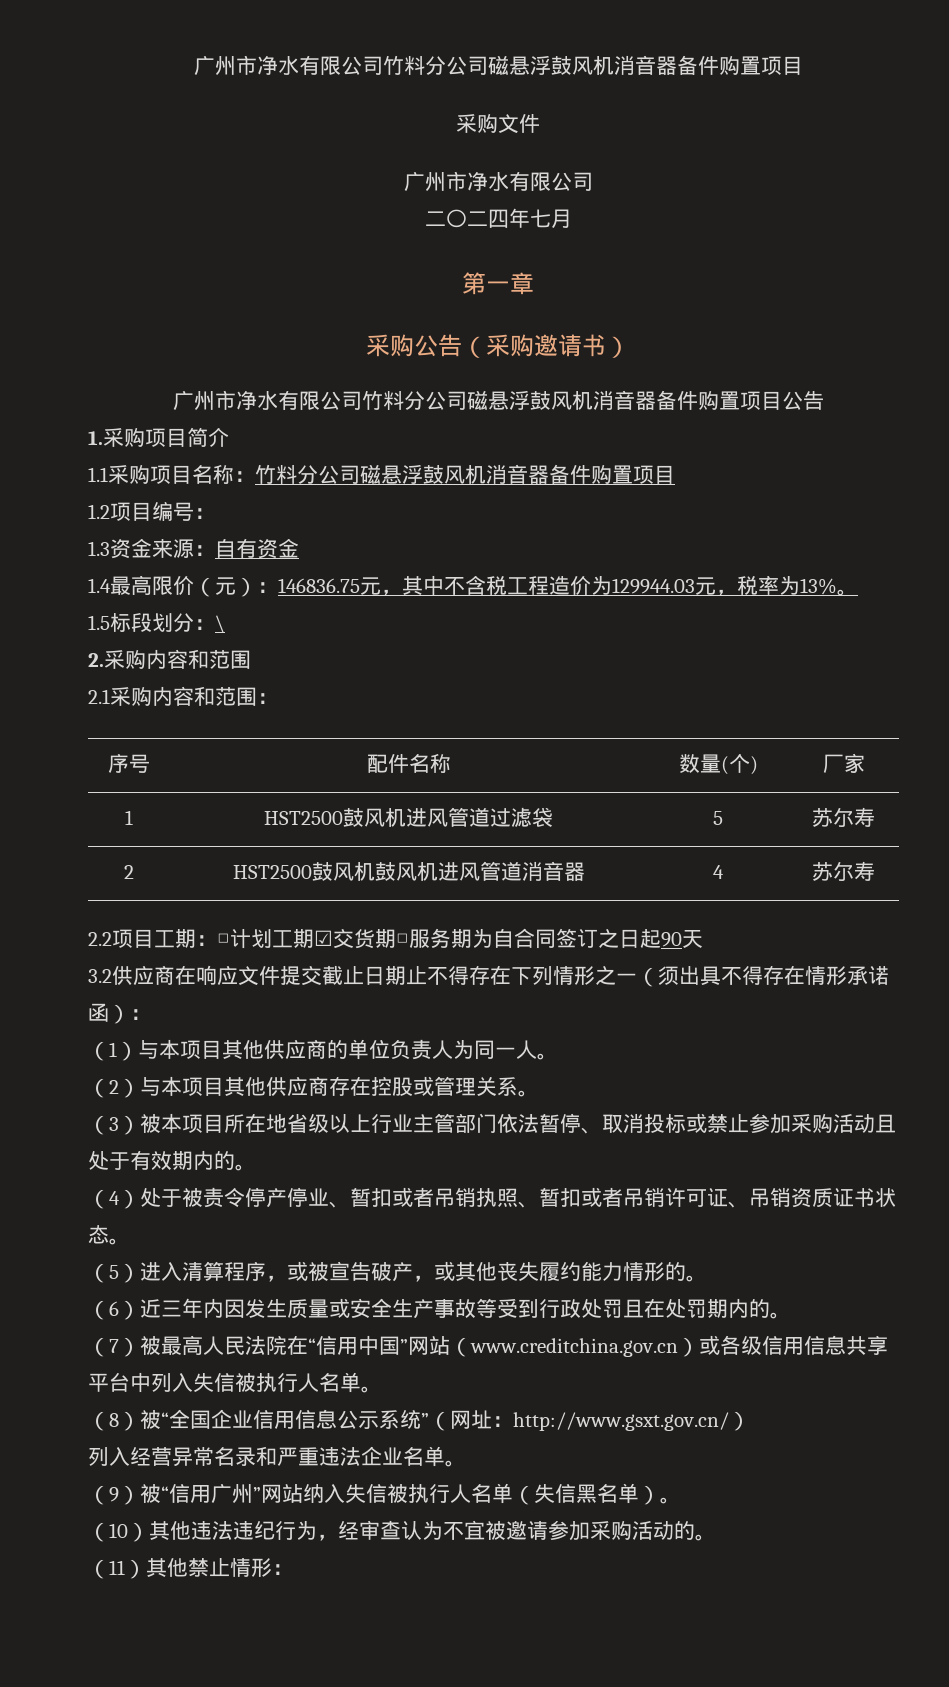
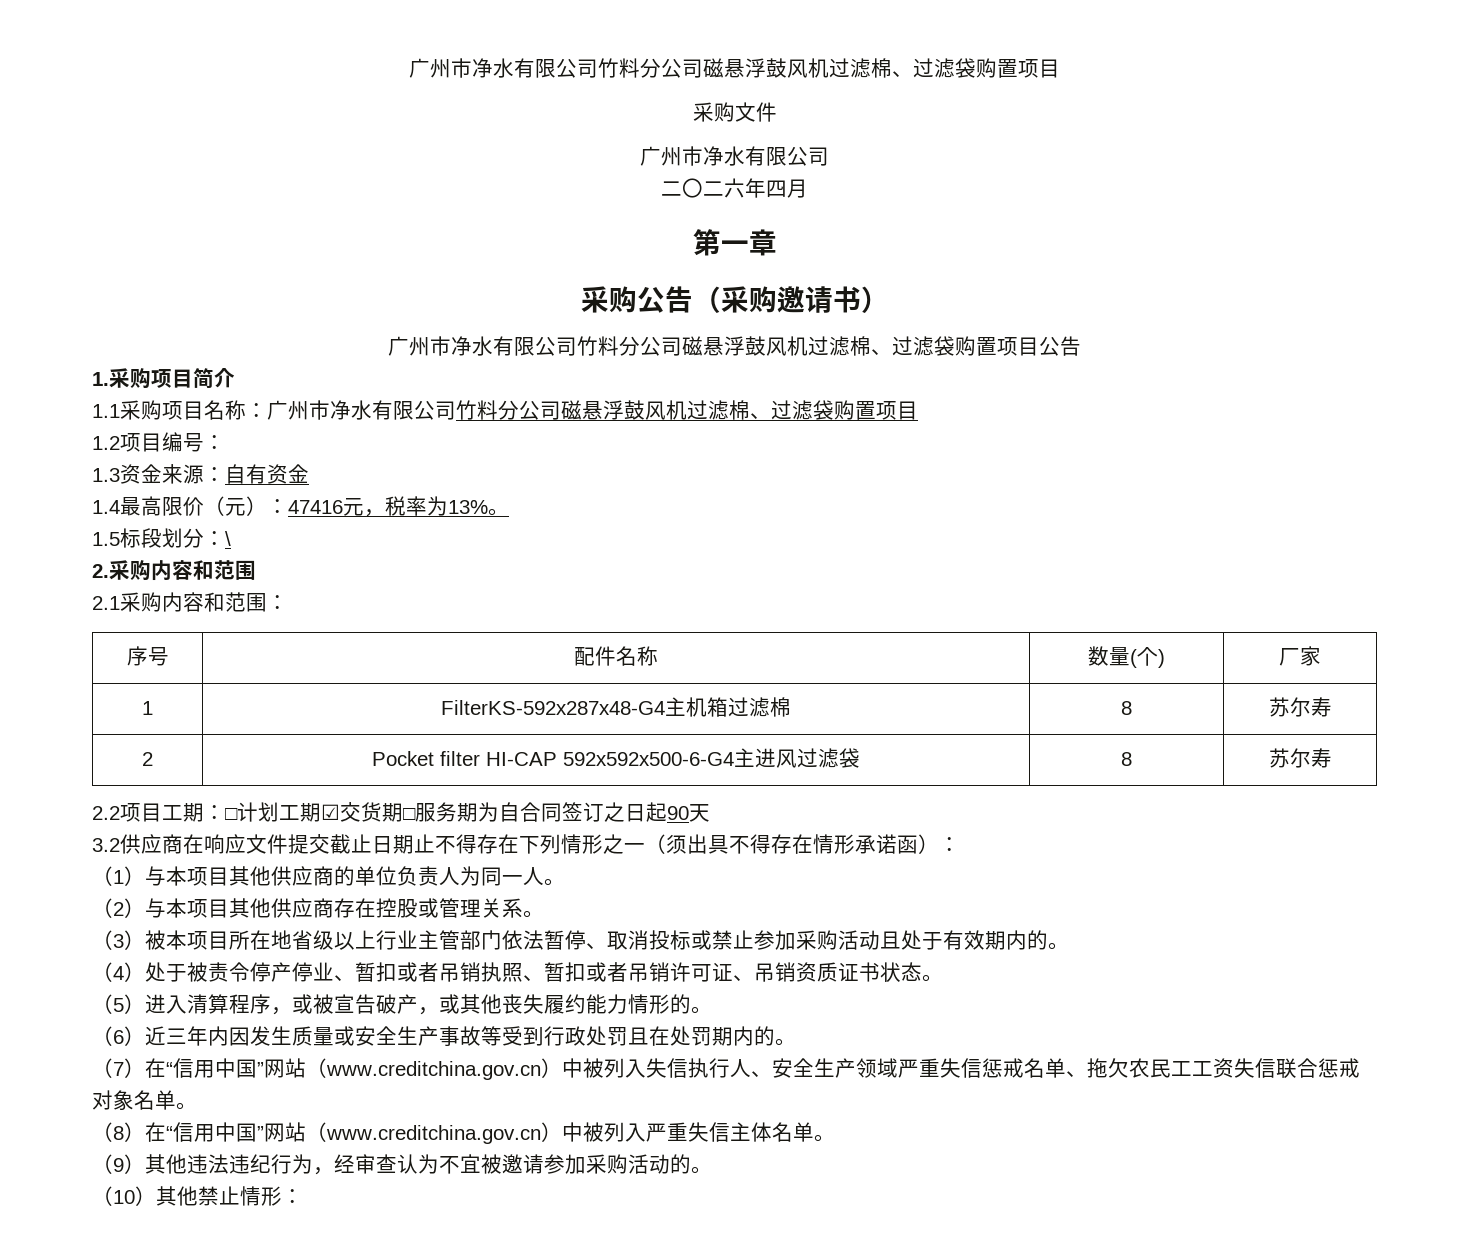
[613,55,719,75] 消音器备件 -> [829,58,976,78] 过滤棉、过滤袋
[487,208,551,228] 四年七 -> [724,178,787,198] 六年四
[592,390,698,410] 消音器备件 -> [808,336,955,356] 过滤棉、过滤袋
[255,464,591,484] 竹料分公司磁悬浮鼓风机消音器备件 -> [267,400,834,420] 广州市净水有限公司竹料分公司磁悬浮鼓风机过滤棉、过滤袋
[278,575,695,596] 146836.75元，其中不含税工程造价为129944.03 -> [288,500,343,514] 47416
[264,807,553,827] [713,811,723,825] [812,807,875,827] [124,865,134,879] [232,861,585,881] [713,865,724,879] HST2500鼓风机进风管道过滤袋 | 5 | 苏尔寿 // 2 | HST2500鼓风机鼓风机进风管道消音器 | 4 -> [441,697,791,717] [1121,701,1132,715] [1268,697,1332,717] [142,752,153,766] [372,748,860,768] [1121,752,1132,766] FilterKS-592x287x48-G4主机箱过滤棉 | 8 | 苏尔寿 // 2 | Pocket filter HI-CAP 592x592x500-6-G4主进风过滤袋 | 8
[140,1335,888,1357] [88,1372,382,1393] [88,1409,750,1431] [88,1446,466,1467] [88,1483,681,1505] [88,1522,128,1542] 被最高人民法院在“信用中国”网站（www.creditchina.gov.cn）或各级信用信息共享平台中列入失信被执行人名单。 // （8）被“全国企业信用信息公示系统”（网址：http://www.gsxt.gov.cn/） // 列入经营异常名录和严重违法企业名单。 // （9）被“信用广州”网站纳入失信被执行人名单（失信黑名单）。 // （10 -> [145,1058,1360,1080] [92,1090,197,1110] [92,1122,835,1144] [92,1154,124,1174] 在“信用中国”网站（www.creditchina.gov.cn）中被列入失信执行人、安全生产领域严重失信惩戒名单、拖欠农民工工资失信联合惩戒对象名单。 // （8）在“信用中国”网站（www.creditchina.gov.cn）中被列入严重失信主体名单。 // （9
[109,1560,125,1575] 11 -> [113,1190,135,1204] 10

